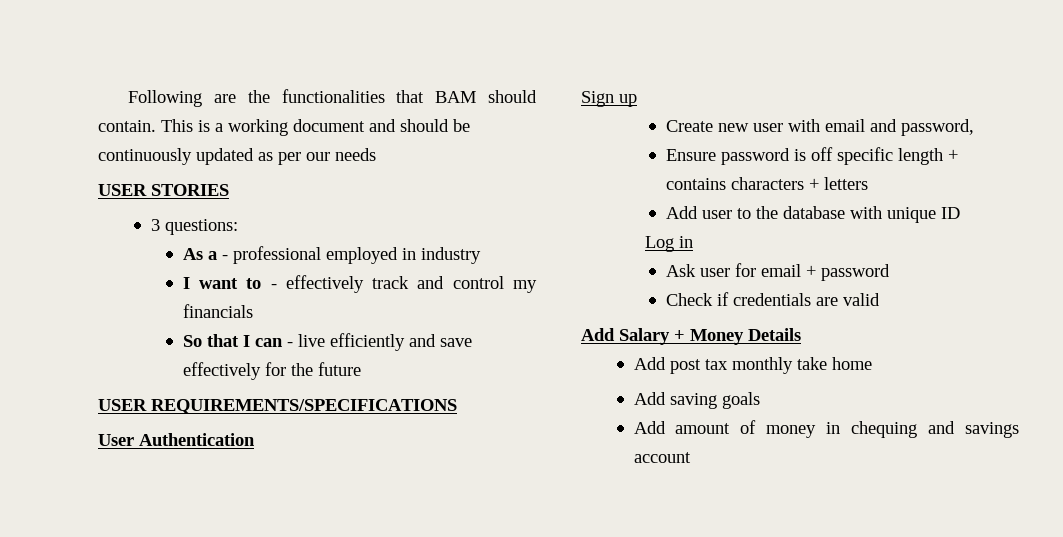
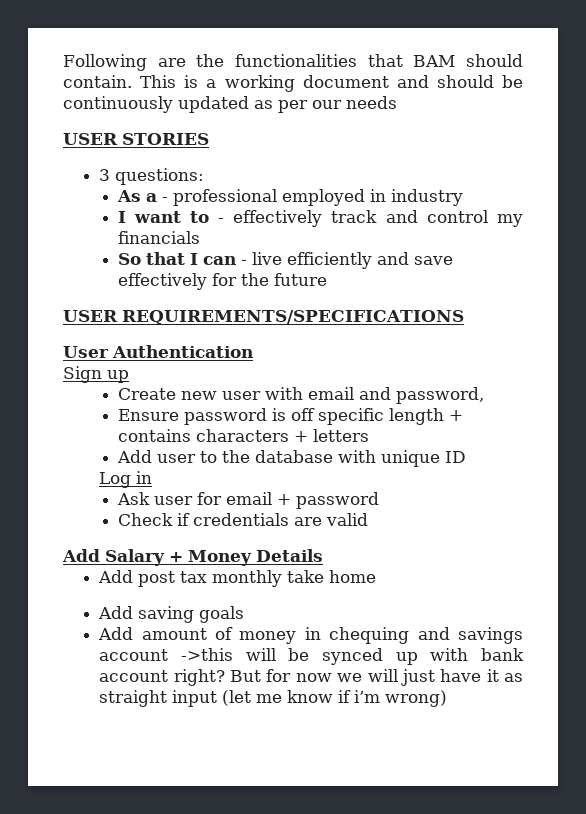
(691, 457) none -> [181,648,524,665] [99,669,523,686] [99,690,448,707] ->this will be synced up with bank account right? But for now we will just have it as straight input (let me know if i’m wrong)

